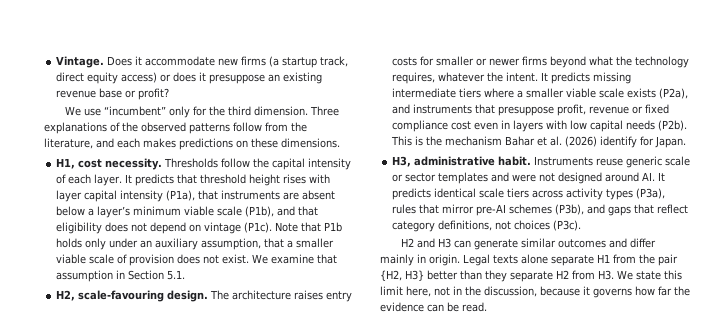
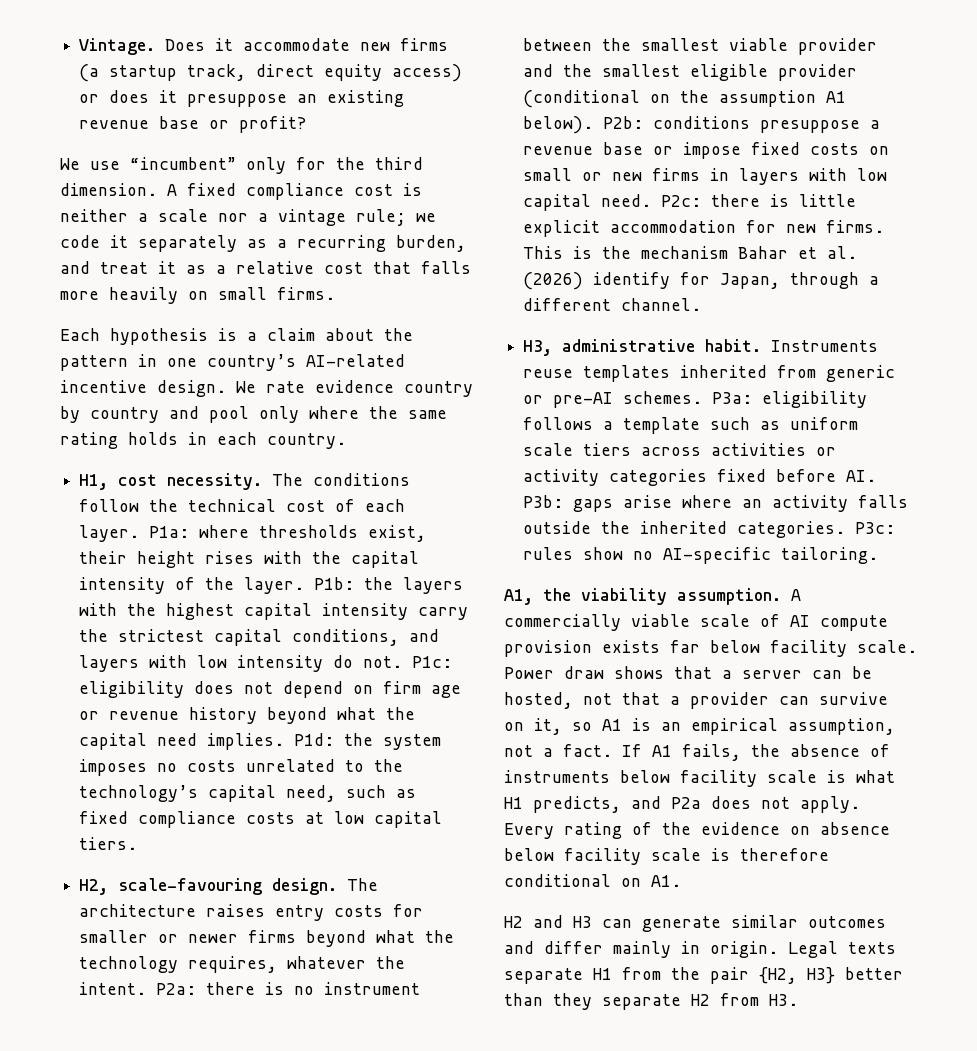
[310,106,340,116] [44,122,307,134] [44,138,340,150] [56,158,352,170] [56,174,331,186] [56,190,336,202] [56,206,319,218] Three explanations of the observed patterns follow from the literature, and each makes predictions on these dimensions. // H1, cost necessity. Thresholds follow the capital intensity of each layer. It predicts that threshold height rises with layer capital intensity (P1a), that instruments are absent below a layer’s minimum viable scale (P1b), and that -> [167,183,422,200] [60,209,436,226] [60,235,466,252] [60,261,471,274] [60,287,335,304] [60,328,413,345] [60,354,405,371] [60,380,473,397] [60,406,447,423] [60,432,346,449] [79,473,411,490] [79,499,406,512] [79,525,427,542] [79,551,420,568] [79,577,464,594] [79,603,469,620] [79,629,440,646] [79,655,453,672] A fixed compliance cost is neither a scale nor a vintage rule; we code it separately as a recurring burden, and treat it as a relative cost that falls more heavily on small firms. // Each hypothesis is a claim about the pattern in one country’s AI-related incentive design. We rate evidence country by country and pool only where the same rating holds in each country. // H1, cost necessity. The conditions follow the technical cost of each layer. P1a: where thresholds exist, their height rises with the capital intensity of the layer. P1b: the layers with the highest capital intensity carry the strictest capital conditions, and layers with low intensity do not. P1c:
[204,222,343,234] [56,238,335,250] [56,254,338,266] [56,270,186,282] vintage (P1c). Note that P1b holds only under an auxiliary assumption, that a smaller viable scale of provision does not exist. We examine that assumption in Section 5.1. -> [383,681,462,698] [79,707,416,724] [79,733,442,750] [79,759,404,776] [79,785,417,802] [79,811,443,828] [79,837,138,850] firm age or revenue history beyond what the capital need implies. P1d: the system imposes no costs unrelated to the technology’s capital need, such as fixed compliance costs at low capital tiers.
[541,72,632,84] [392,88,689,99] [392,104,670,116] [392,120,499,132] It predicts missing intermediate tiers where a smaller viable scale exists (P2a), and instruments that presuppose profit, revenue or fixed compliance cost even -> [156,982,421,995] [523,38,878,55] [523,64,858,81] [523,90,847,108] [523,116,881,134] [523,142,890,159] [523,168,701,181] P2a: there is no instrument between the smallest viable provider and the smallest eligible provider (conditional on the assumption A1 below). P2b: conditions presuppose a revenue base or impose fixed costs on small or new firms
[626,120,688,131] needs (P2b). -> [601,194,857,207] [523,220,885,237] need. P2c: there is little explicit accommodation for new firms.
[655,136,687,148] Japan. -> [720,272,880,289] [523,298,702,311] Japan, through a different channel.
[626,156,691,168] [392,172,666,184] [392,188,666,200] [392,204,689,216] [392,220,582,232] generic scale or sector templates and were not designed around AI. It predicts identical scale tiers across activity types (P3a), rules that mirror pre-AI schemes (P3b), and gaps that reflect category definitions, not choices (P3c). -> [583,365,896,382] [523,391,868,408] [523,417,859,434] [523,443,837,456] [523,469,877,486] [523,495,909,512] [523,521,896,538] [523,547,879,564] [504,588,801,605] [504,614,888,631] [504,640,917,657] [504,666,872,679] [504,692,888,709] [504,718,895,735] [504,744,890,761] [504,770,895,787] [504,796,860,813] [504,822,890,839] [504,848,829,865] [504,874,681,887] templates inherited from generic or pre-AI schemes. P3a: eligibility follows a template such as uniform scale tiers across activities or activity categories fixed before AI. P3b: gaps arise where an activity falls outside the inherited categories. P3c: rules show no AI-specific tailoring. // A1, the viability assumption. A commercially viable scale of AI compute provision exists far below facility scale. Power draw shows that a server can be hosted, not that a provider can survive on it, so A1 is an empirical assumption, not a fact. If A1 fails, the absence of instruments below facility scale is what H1 predicts, and P2a does not apply. Every rating of the evidence on absence below facility scale is therefore conditional on A1.
[521,254,548,264] alone -> (896, 948) none
[617,270,682,280] [380,286,690,298] [380,302,487,312] We state this limit here, not in the discussion, because it governs how far the evidence can be read. -> (798, 1000) none

